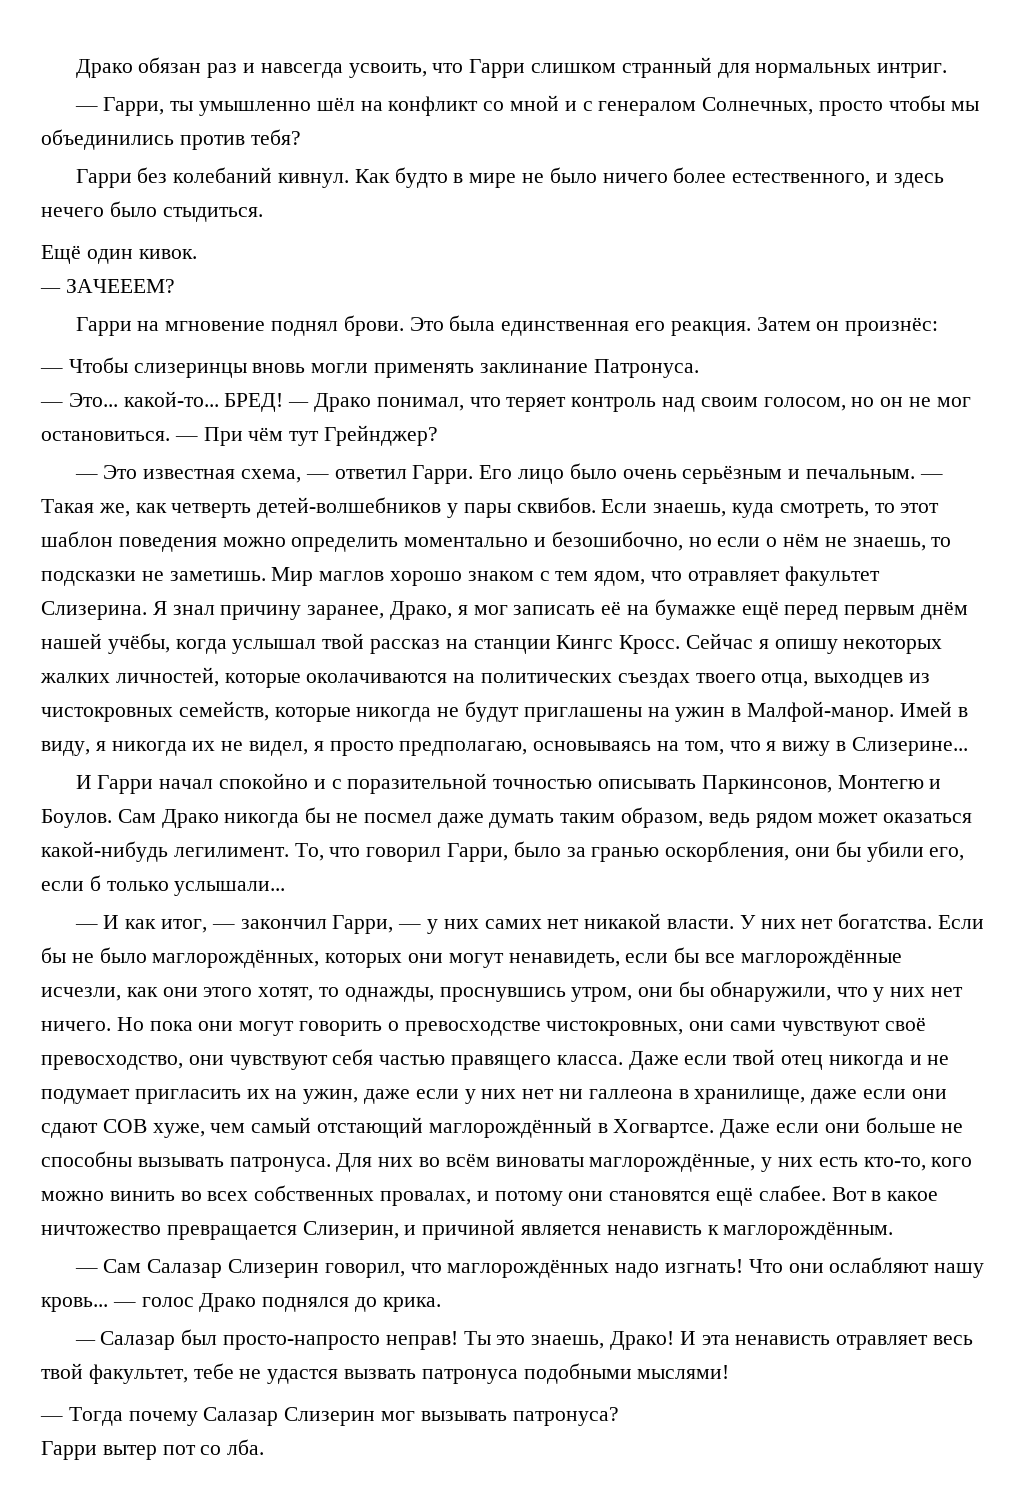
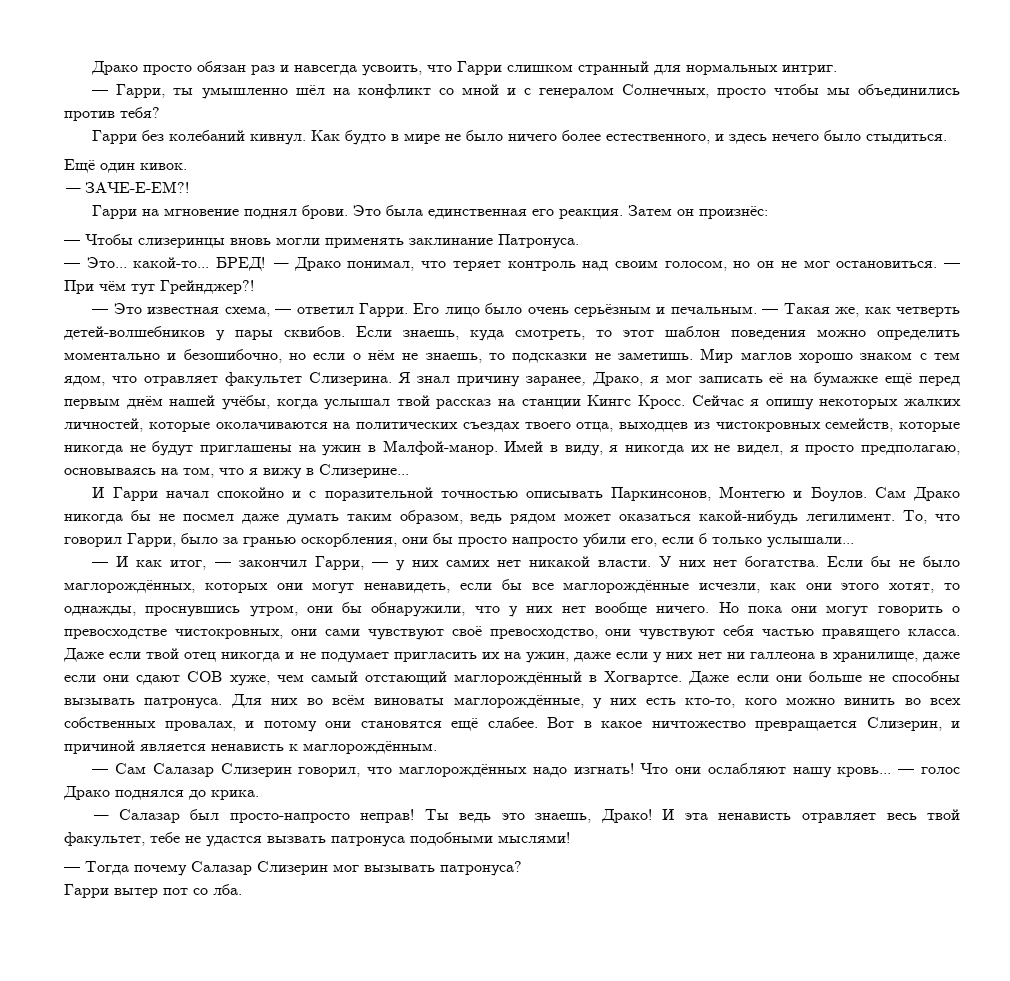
[75,59,133,78] Драко -> [91,61,193,75] Драко просто
[65,279,175,293] ЗАЧЕЕЕМ? -> [85,181,189,193] ЗАЧЕ-Е-ЕМ?!
[324,425,439,446] Грейнджер? -> [160,280,254,294] Грейнджер?!
(861, 849) none -> [458,537,578,547] просто напросто
(964, 992) none -> [594,602,647,616] вообще
(491, 1338) none -> [459,813,492,823] ведь

